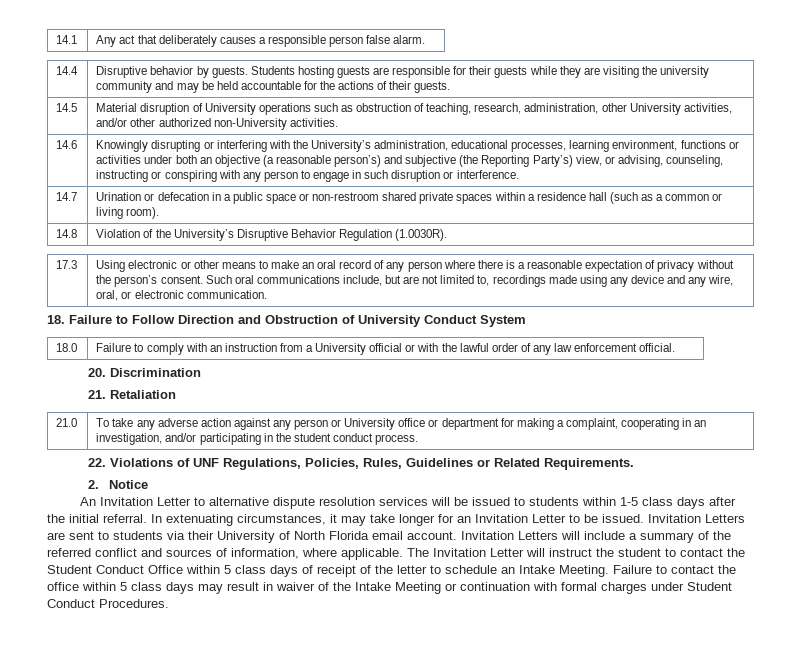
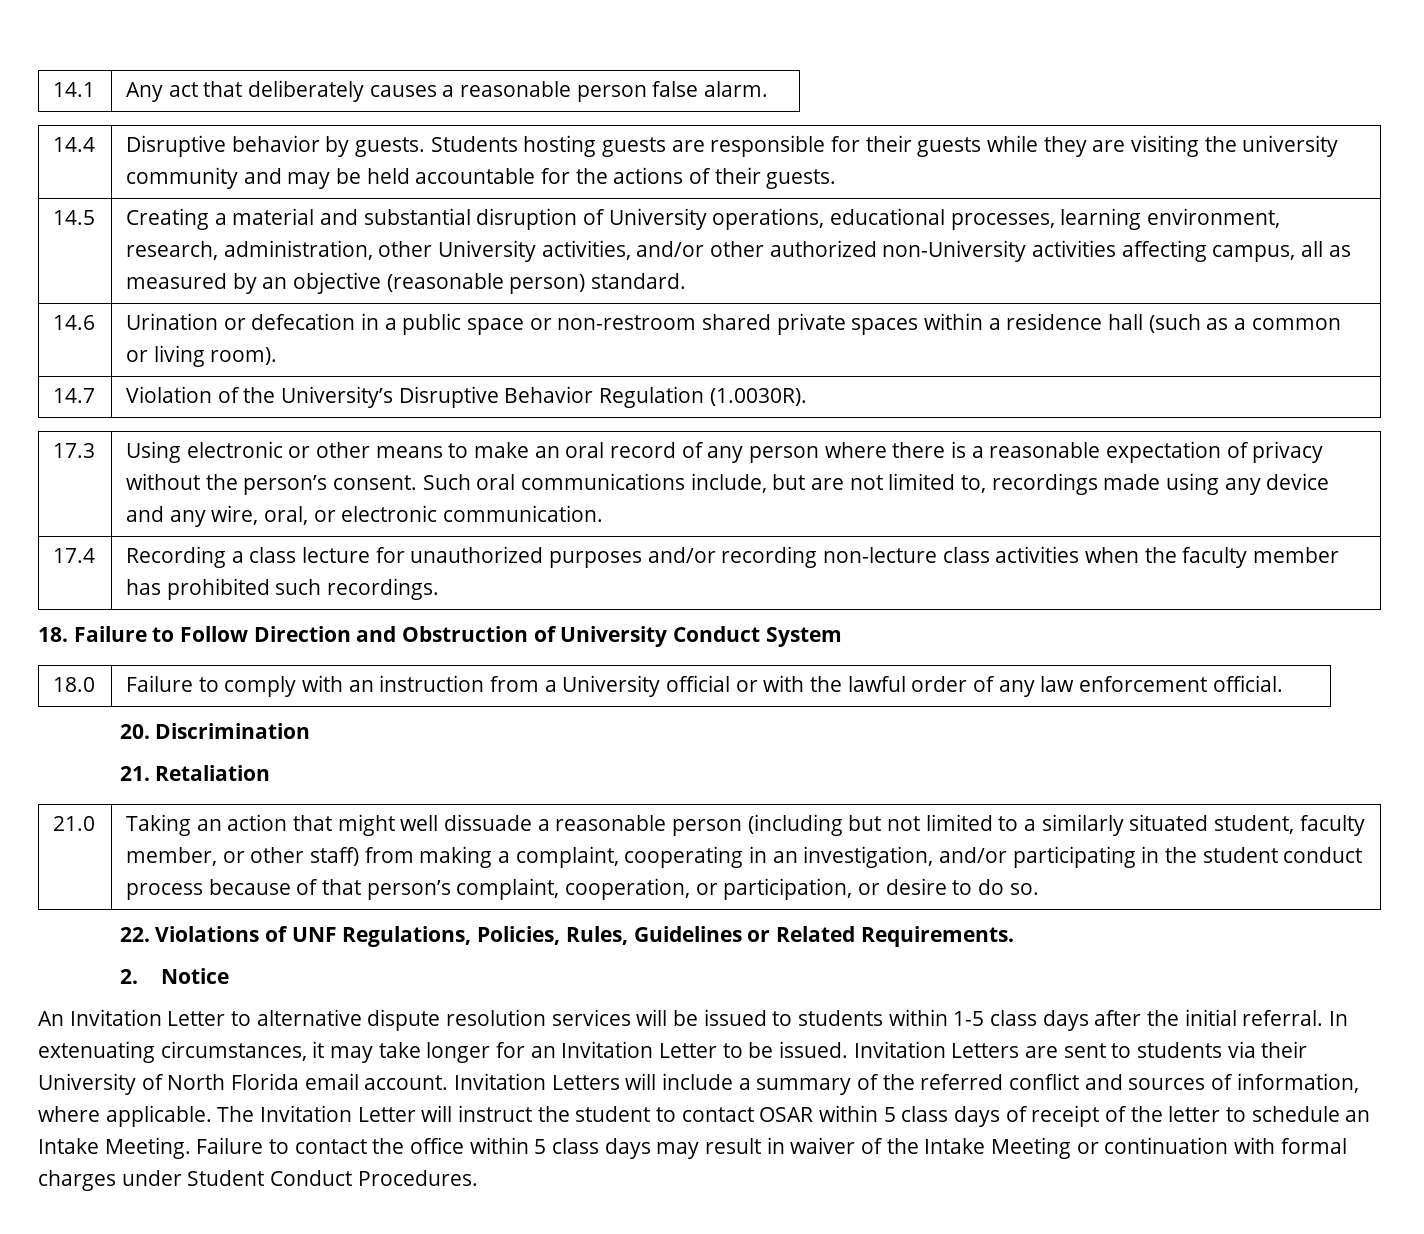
[267,35,326,47] responsible -> [460,81,572,97] reasonable
[96,103,472,115] Material disruption of University operations such as obstruction of teaching, -> [126,208,1281,230] Creating a material and substantial disruption of University operations, educational processes, learning environment,
[289,118,338,127] [56,140,78,149] [96,140,739,152] [96,155,723,167] [96,170,519,182] [56,192,78,201] activities. // 14.6 | Knowingly disrupting or interfering with the University’s administration, educational processes, learning environment, functions or activities under both an objective (a reasonable person’s) and subjective (the Reporting Party’s) view, or advising, counseling, instructing or conspiring with any person to engage in such disruption or interference. // 14.7 -> [1032,240,1351,262] [126,272,687,294] [53,315,96,330] activities affecting campus, all as measured by an objective (reasonable person) standard. // 14.6
[56,229,78,238] 14.8 -> [53,388,96,403] 14.7
(267, 294) none -> [53,548,96,563] [126,546,1340,568] [126,578,440,600] // 17.4 | Recording a class lecture for unauthorized purposes and/or recording non-lecture class activities when the faculty member has prohibited such recordings.
[96,418,514,430] To take any adverse action against any person or University office or department for -> [126,814,1365,836] [126,847,414,866] Taking an action that might well dissuade a reasonable person (including but not limited to a similarly situated student, faculty member, or other staff) from
[375,434,419,445] process. -> [126,878,1039,900] process because of that person’s complaint, cooperation, or participation, or desire to do so.
[727,548,745,557] [47,565,183,574] the Student Conduct Office -> [759,1107,814,1122] OSAR

